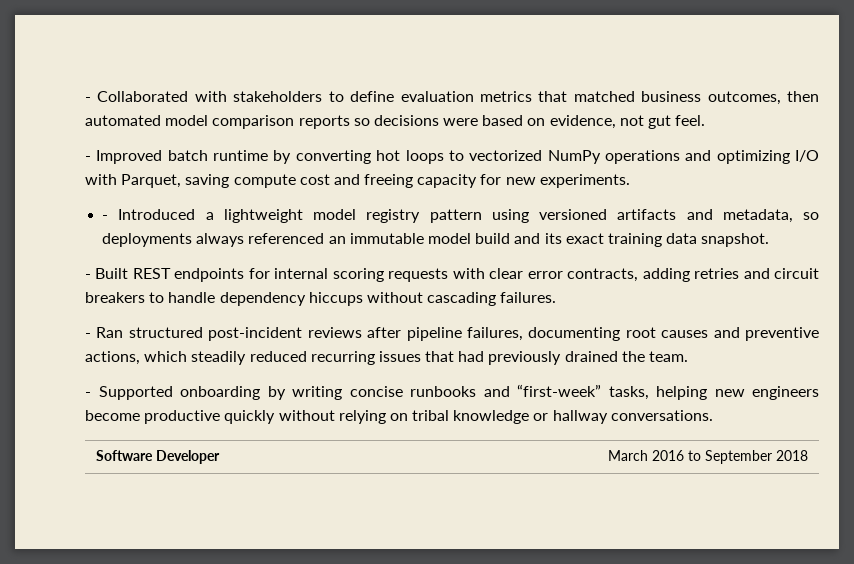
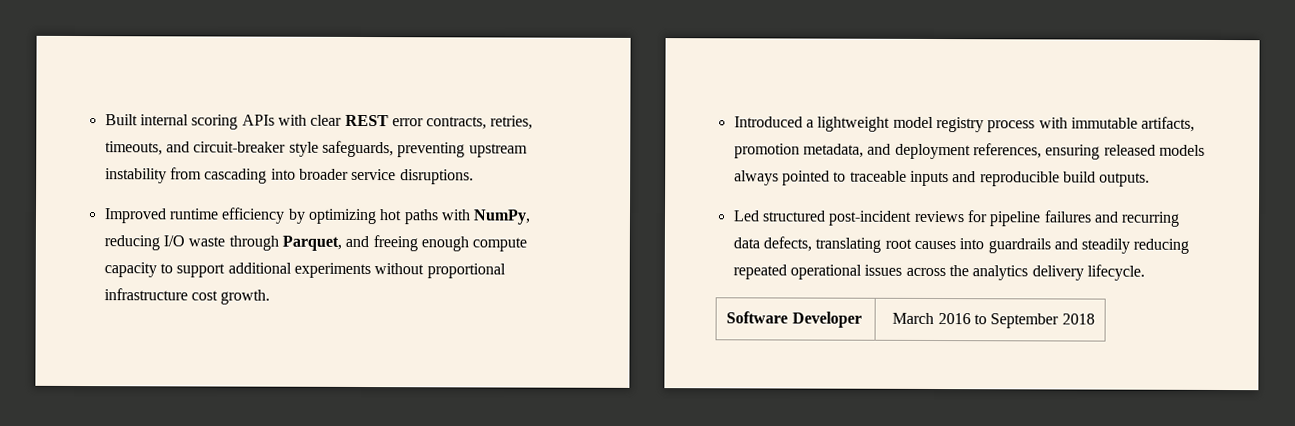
[85,91,819,105] [85,115,706,129] [85,150,819,164] [85,174,630,188] [102,215,109,220] - Collaborated with stakeholders to define evaluation metrics that matched business outcomes, then automated model comparison reports so decisions were based on evidence, not gut feel. // - Improved batch runtime by converting hot loops to vectorized NumPy operations and optimizing I/O with Parquet, saving compute cost and freeing capacity for new experiments. // - -> [104,114,534,130] [104,140,528,158] [104,167,474,185] [103,207,532,225] [103,235,528,252] [103,262,506,279] [103,288,271,305] Built internal scoring APIs with clear REST error contracts, retries, timeouts, and circuit-breaker style safeguards, preventing upstream instability from cascading into broader service disruptions. // Improved runtime efficiency by optimizing hot paths with NumPy, reducing I/O waste through Parquet, and freeing enough compute capacity to support additional experiments without proportional infrastructure cost growth. //
[429,209,819,223] [102,233,770,247] [85,268,819,282] [85,292,557,306] [85,327,819,341] [85,351,689,365] [85,384,819,400] [85,410,713,424] pattern using versioned artifacts and metadata, so deployments always referenced an immutable model build and its exact training data snapshot. // - Built REST endpoints for internal scoring requests with clear error contracts, adding retries and circuit breakers to handle dependency hiccups without cascading failures. // - Ran structured post-incident reviews after pipeline failures, documenting root causes and preventive actions, which steadily reduced recurring issues that had previously drained the team. // - Supported onboarding by writing concise runbooks and “first-week” tasks, helping new engineers become productive quickly without relying on tribal knowledge or hallway conversations. -> [987,116,1196,133] [733,143,1205,160] [733,170,1151,187] [732,210,1181,227] [732,236,1190,254] [732,264,1145,281] process with immutable artifacts, promotion metadata, and deployment references, ensuring released models always pointed to traceable inputs and reproducible build outputs. // Led structured post-incident reviews for pipeline failures and recurring data defects, translating root causes into guardrails and steadily reducing repeated operational issues across the analytics delivery lifecycle.

